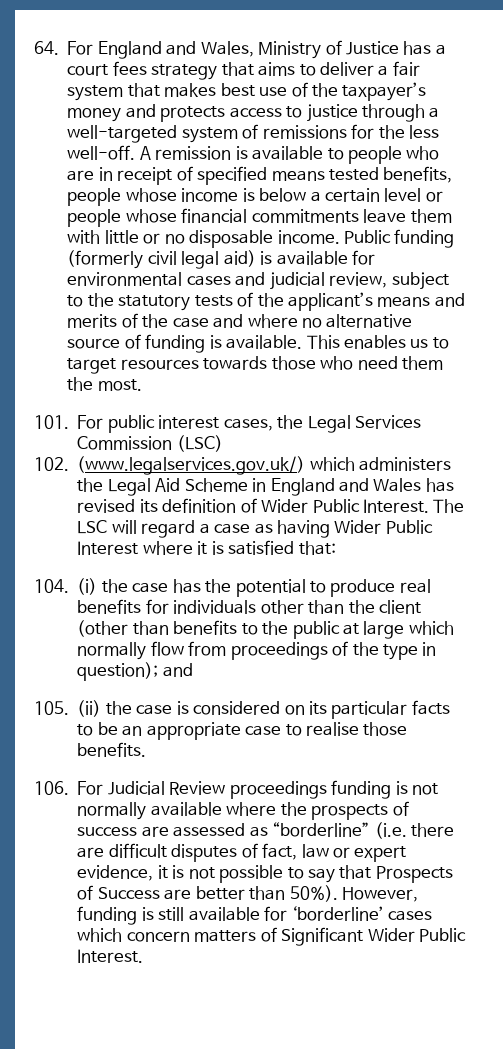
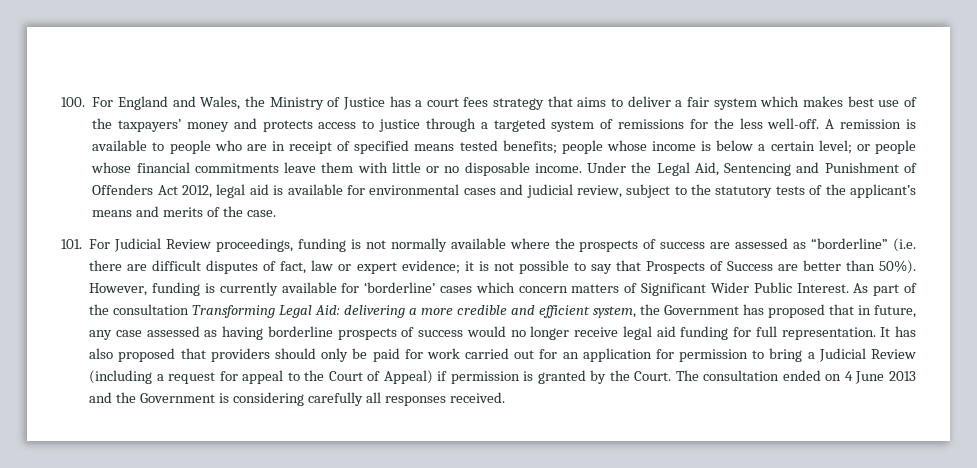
[34,41,59,55] 64. -> [61,97,85,107] 100.
(254, 49) none -> [244,96,265,107] the
[127,83,160,97] that -> [760,96,800,107] which
[342,82,427,101] taxpayer’s -> [118,119,182,132] taxpayers’
[67,125,178,143] well-targeted -> [493,118,546,132] targeted
[383,166,453,183] benefits, -> [502,140,557,154] benefits;
[384,188,422,202] level -> [818,140,852,154] level;
[343,229,455,248] [67,250,256,269] Public funding (formerly civil legal aid) -> [587,162,918,176] [92,184,269,198] Under the Legal Aid, Sentencing and Punishment of Offenders Act 2012, legal aid
[172,314,413,328] [67,334,449,353] [67,356,443,374] [67,377,142,391] [34,415,421,433] [77,435,223,452] [34,456,452,475] [77,478,454,496] [77,498,465,513] [77,520,433,538] [77,540,336,555] [34,578,431,597] [77,599,421,614] [77,620,454,639] [77,641,437,660] [77,662,193,681] [34,700,450,719] [77,722,408,740] [77,742,147,757] [34,781,69,795] case and where no alternative source of funding is available. This enables us to target resources towards those who need them the most. // 101. For public interest cases, the Legal Services Commission (LSC) // 102. (www.legalservices.gov.uk/) which administers the Legal Aid Scheme in England and Wales has revised its definition of Wider Public Interest. The LSC will regard a case as having Wider Public Interest where it is satisfied that: // 104. (i) the case has the potential to produce real benefits for individuals other than the client (other than benefits to the public at large which normally flow from proceedings of the type in question); and // 105. (ii) the case is considered on its particular facts to be an appropriate case to realise those benefits. // 106. -> [246,210,276,217] [61,239,82,249] case. // 101.
[229,781,327,799] proceedings -> [216,238,294,252] proceedings,
[77,865,154,881] evidence, -> [401,260,460,274] evidence;
[158,907,185,921] still -> [219,282,278,296] currently
(144, 956) none -> [853,283,918,296] [89,304,916,318] [89,326,916,340] [89,348,917,362] [89,370,916,384] [89,392,505,406] As part of the consultation Transforming Legal Aid: delivering a more credible and efficient system, the Government has proposed that in future, any case assessed as having borderline prospects of success would no longer receive legal aid funding for full representation. It has also proposed that providers should only be paid for work carried out for an application for permission to bring a Judicial Review (including a request for appeal to the Court of Appeal) if permission is granted by the Court. The consultation ended on 4 June 2013 and the Government is considering carefully all responses received.

